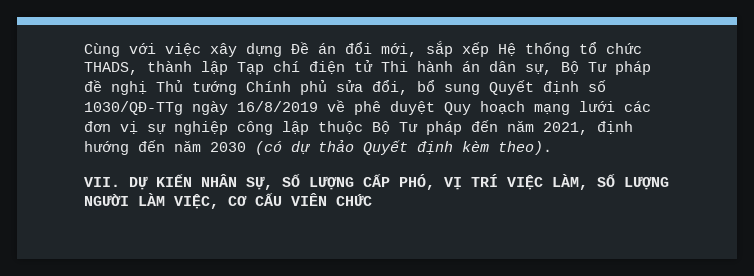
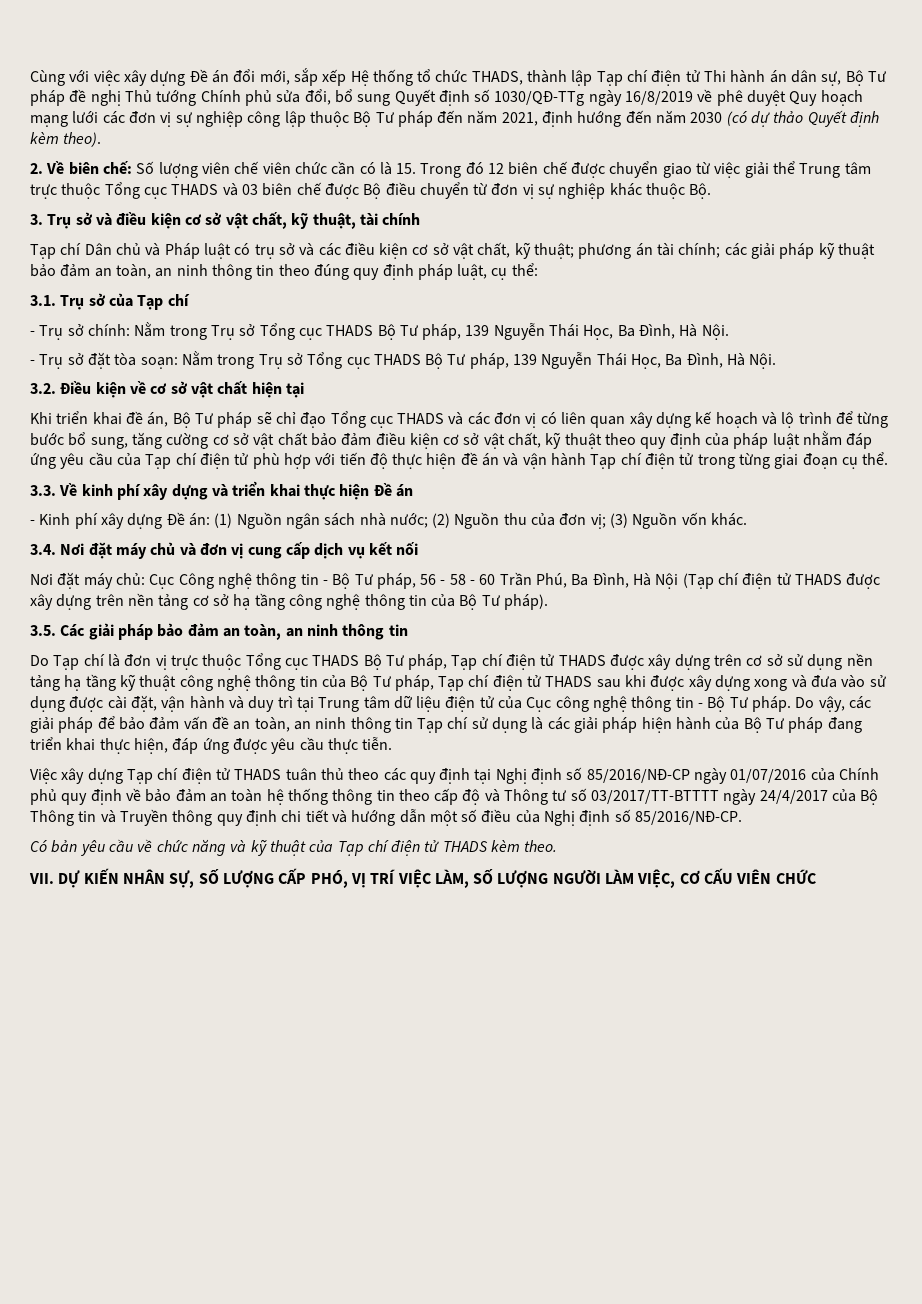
(552, 148) none -> [30,161,871,178] [30,182,712,199] [30,212,421,229] [30,242,875,259] [30,263,538,280] [30,293,190,310] [30,322,729,340] [30,351,777,369] [30,381,304,398] [30,411,889,428] [30,431,873,449] [30,452,889,469] [30,481,413,500] [30,512,748,529] [30,542,419,559] [30,572,881,589] [30,593,549,610] [30,623,408,640] [30,653,873,670] [30,674,886,691] [30,695,871,712] [30,716,862,733] [30,737,393,754] [30,767,880,784] [30,788,879,805] [30,809,743,826] [30,839,558,856] // 2. Về biên chế: Số lượng viên chế viên chức cần có là 15. Trong đó 12 biên chế được chuyển giao từ việc giải thể Trung tâm trực thuộc Tổng cục THADS và 03 biên chế được Bộ điều chuyển từ đơn vị sự nghiệp khác thuộc Bộ. // 3. Trụ sở và điều kiện cơ sở vật chất, kỹ thuật, tài chính // Tạp chí Dân chủ và Pháp luật có trụ sở và các điều kiện cơ sở vật chất, kỹ thuật; phương án tài chính; các giải pháp kỹ thuật bảo đảm an toàn, an ninh thông tin theo đúng quy định pháp luật, cụ thể: // 3.1. Trụ sở của Tạp chí // - Trụ sở chính: Nằm trong Trụ sở Tổng cục THADS Bộ Tư pháp, 139 Nguyễn Thái Học, Ba Đình, Hà Nội. // - Trụ sở đặt tòa soạn: Nằm trong Trụ sở Tổng cục THADS Bộ Tư pháp, 139 Nguyễn Thái Học, Ba Đình, Hà Nội. // 3.2. Điều kiện về cơ sở vật chất hiện tại // Khi triển khai đề án, Bộ Tư pháp sẽ chỉ đạo Tổng cục THADS và các đơn vị có liên quan xây dựng kế hoạch và lộ trình để từng bước bổ sung, tăng cường cơ sở vật chất bảo đảm điều kiện cơ sở vật chất, kỹ thuật theo quy định của pháp luật nhằm đáp ứng yêu cầu của Tạp chí điện tử phù hợp với tiến độ thực hiện đề án và vận hành Tạp chí điện tử trong từng giai đoạn cụ thể. // 3.3. Về kinh phí xây dựng và triển khai thực hiện Đề án // - Kinh phí xây dựng Đề án: (1) Nguồn ngân sách nhà nước; (2) Nguồn thu của đơn vị; (3) Nguồn vốn khác. // 3.4. Nơi đặt máy chủ và đơn vị cung cấp dịch vụ kết nối // Nơi đặt máy chủ: Cục Công nghệ thông tin - Bộ Tư pháp, 56 - 58 - 60 Trần Phú, Ba Đình, Hà Nội (Tạp chí điện tử THADS được xây dựng trên nền tảng cơ sở hạ tầng công nghệ thông tin của Bộ Tư pháp). // 3.5. Các giải pháp bảo đảm an toàn, an ninh thông tin // Do Tạp chí là đơn vị trực thuộc Tổng cục THADS Bộ Tư pháp, Tạp chí điện tử THADS được xây dựng trên cơ sở sử dụng nền tảng hạ tầng kỹ thuật công nghệ thông tin của Bộ Tư pháp, Tạp chí điện tử THADS sau khi được xây dựng xong và đưa vào sử dụng được cài đặt, vận hành và duy trì tại Trung tâm dữ liệu điện tử của Cục công nghệ thông tin - Bộ Tư pháp. Do vậy, các giải pháp để bảo đảm vấn đề an toàn, an ninh thông tin Tạp chí sử dụng là các giải pháp hiện hành của Bộ Tư pháp đang triển khai thực hiện, đáp ứng được yêu cầu thực tiễn. // Việc xây dựng Tạp chí điện tử THADS tuân thủ theo các quy định tại Nghị định số 85/2016/NĐ-CP ngày 01/07/2016 của Chính phủ quy định về bảo đảm an toàn hệ thống thông tin theo cấp độ và Thông tư số 03/2017/TT-BTTTT ngày 24/4/2017 của Bộ Thông tin và Truyền thông quy định chi tiết và hướng dẫn một số điều của Nghị định số 85/2016/NĐ-CP. // Có bản yêu cầu về chức năng và kỹ thuật của Tạp chí điện tử THADS kèm theo.

